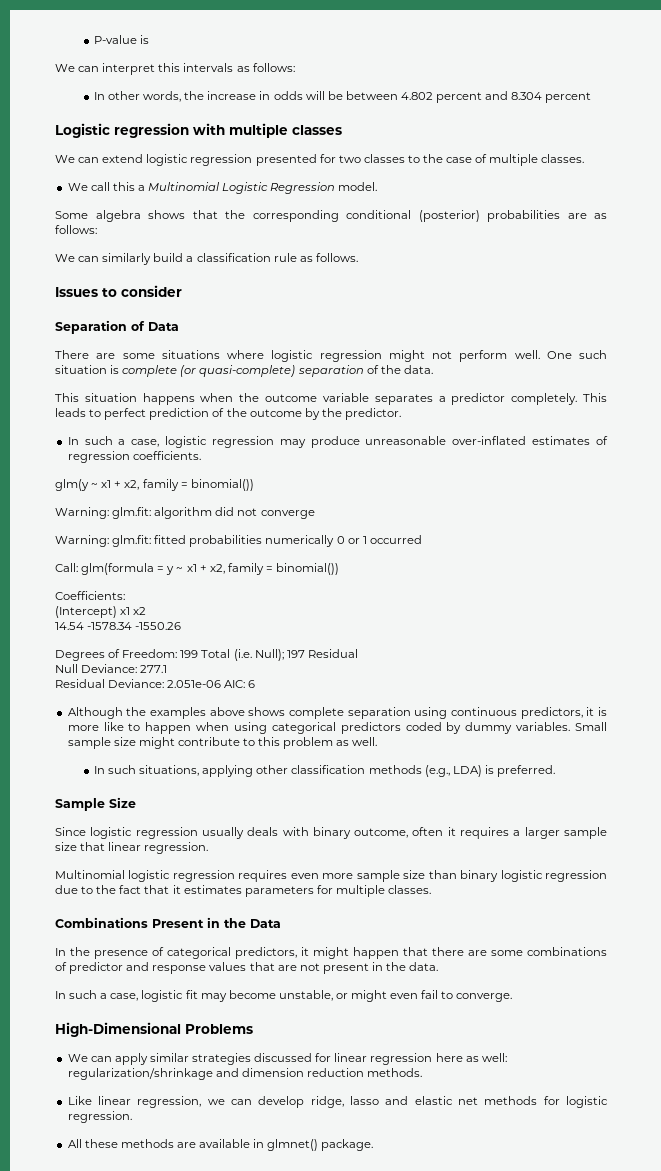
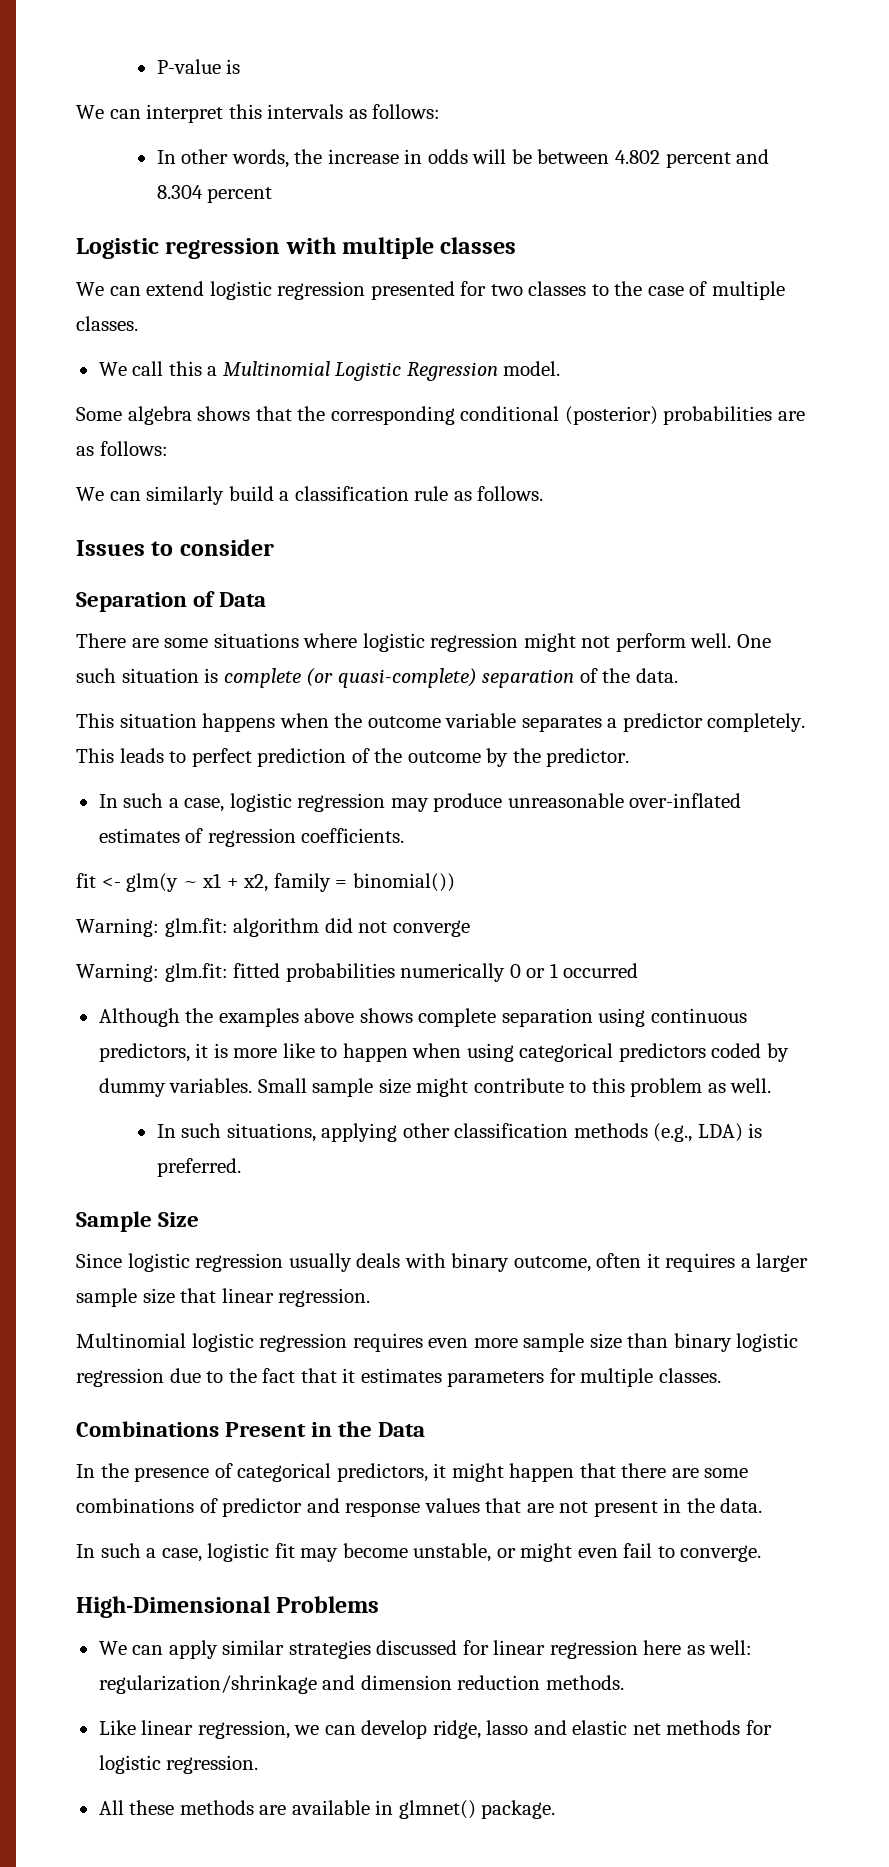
(201, 455) none -> [76,873,121,888] fit <-
[55,563,340,575] [55,591,125,600] [55,606,147,618] [55,622,182,630] [55,649,358,661] [55,664,168,673] [55,679,256,688] // Call: glm(formula = y ~ x1 + x2, family = binomial()) // Coefficients: // (Intercept) x1 x2 // 14.54 -1578.34 -1550.26 // Degrees of Freedom: 199 Total (i.e. Null); 197 Residual // Null Deviance: 277.1 // Residual Deviance: 2.051e-06 AIC: 6 -> (639, 970) none

